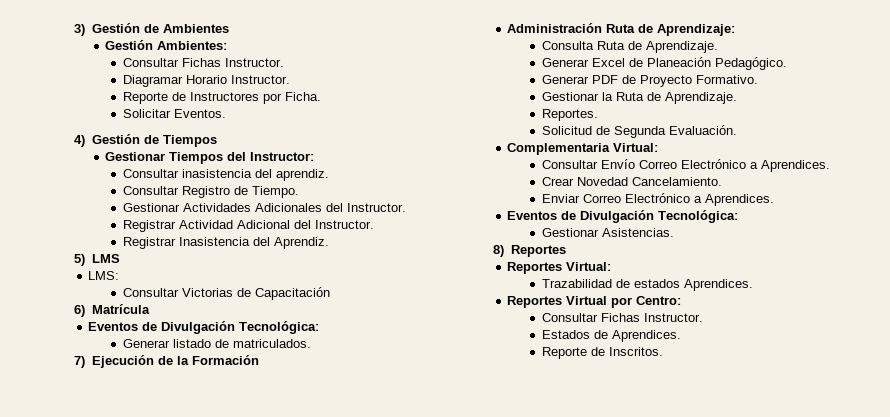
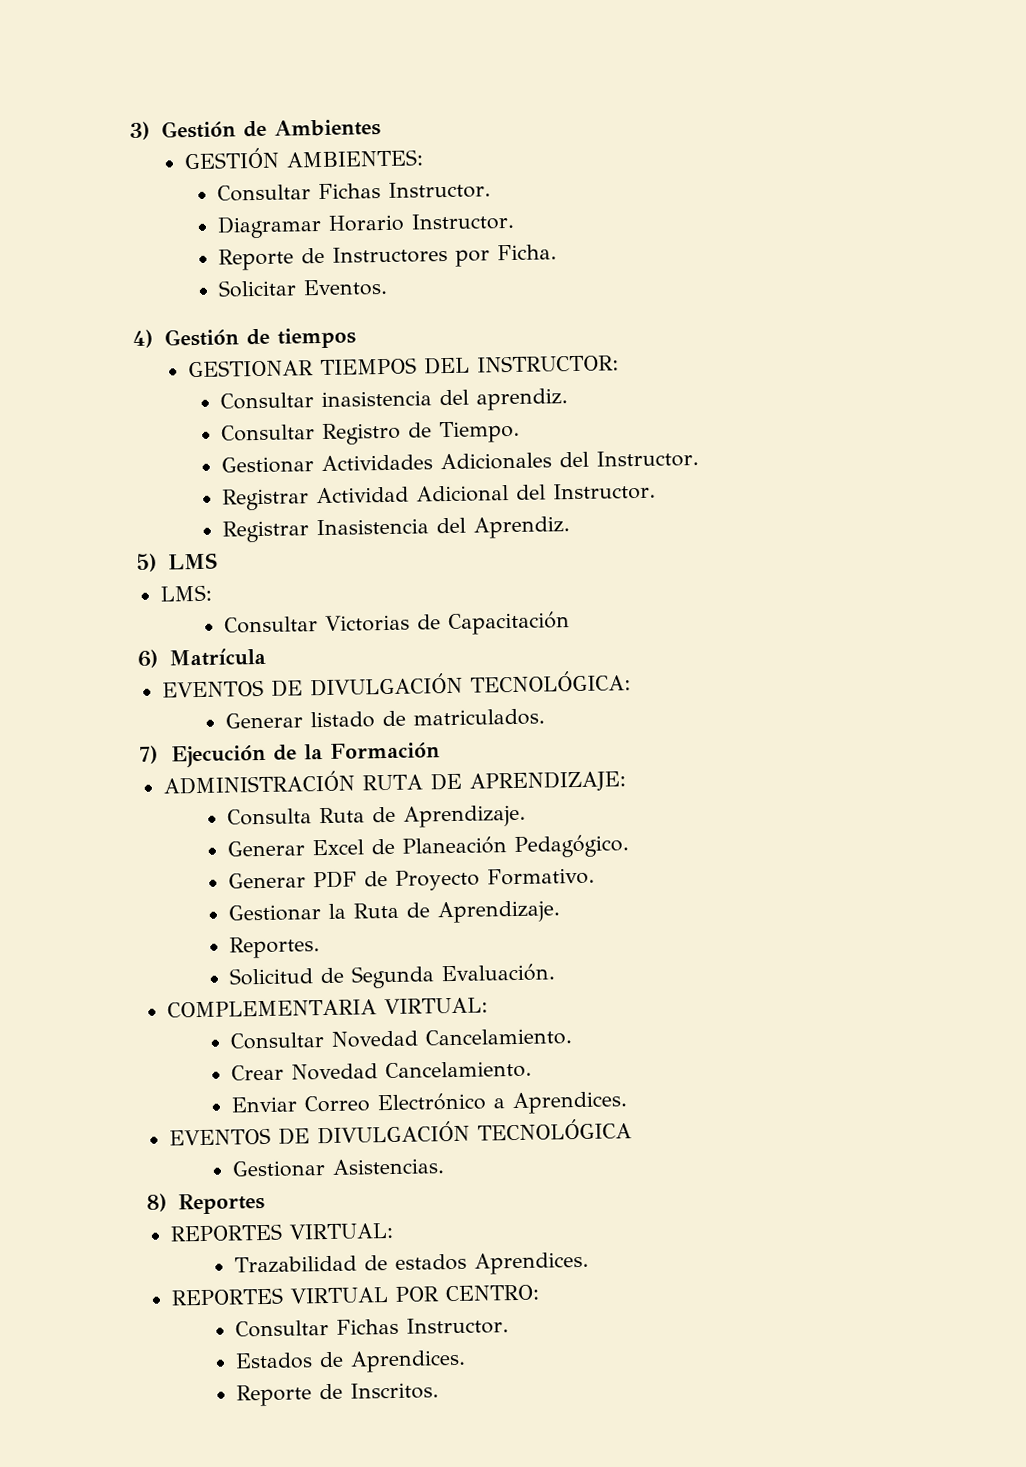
[105,40,228,50] Gestión Ambientes: -> [184,147,424,170] GESTIÓN AMBIENTES:
[162,135,217,147] [105,152,315,164] Tiempos // Gestionar Tiempos del Instructor: -> [276,327,356,349] [188,354,620,378] tiempos // GESTIONAR TIEMPOS DEL INSTRUCTOR:
[88,321,320,334] Eventos de Divulgación Tecnológica: -> [161,670,631,698] EVENTOS DE DIVULGACIÓN TECNOLÓGICA:
[507,23,736,36] Administración Ruta de Aprendizaje: -> [162,770,626,795] ADMINISTRACIÓN RUTA DE APRENDIZAJE:
[507,143,659,155] [541,159,830,172] Complementaria Virtual: // Consultar Envío Correo Electrónico a Aprendices. -> [166,997,488,1018] [230,1028,573,1050] COMPLEMENTARIA VIRTUAL: // Consultar Novedad Cancelamiento.
[507,210,739,223] Eventos de Divulgación Tecnológica: -> [168,1118,632,1146] EVENTOS DE DIVULGACIÓN TECNOLÓGICA
[507,262,612,274] Reportes Virtual: -> [169,1222,393,1242] REPORTES VIRTUAL:
[507,296,682,308] Reportes Virtual por Centro: -> [170,1284,539,1306] REPORTES VIRTUAL POR CENTRO:

